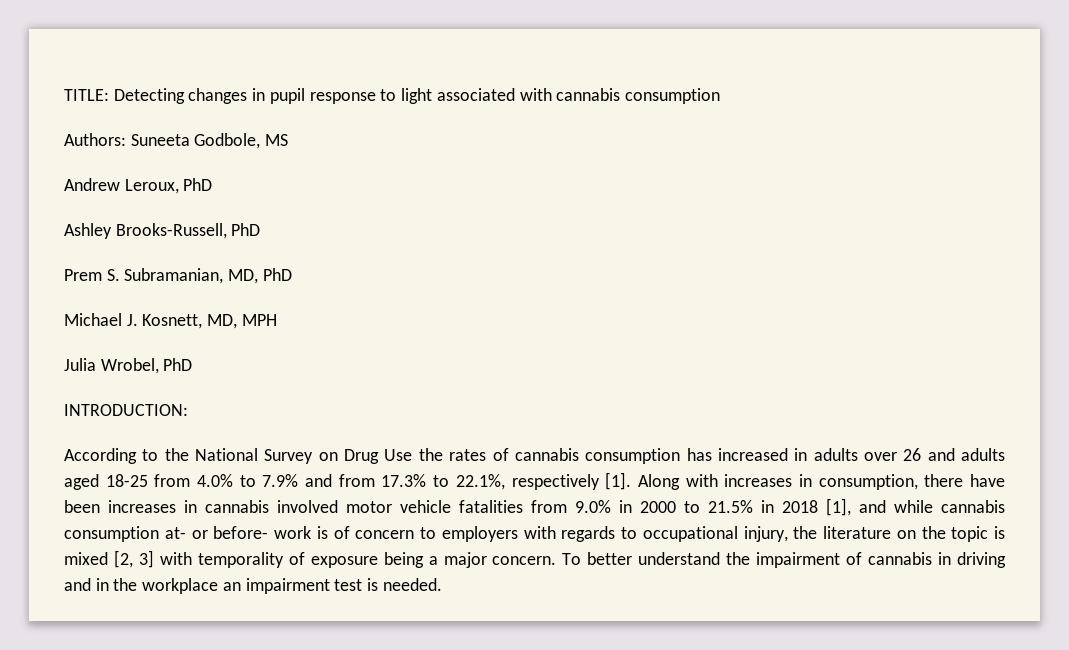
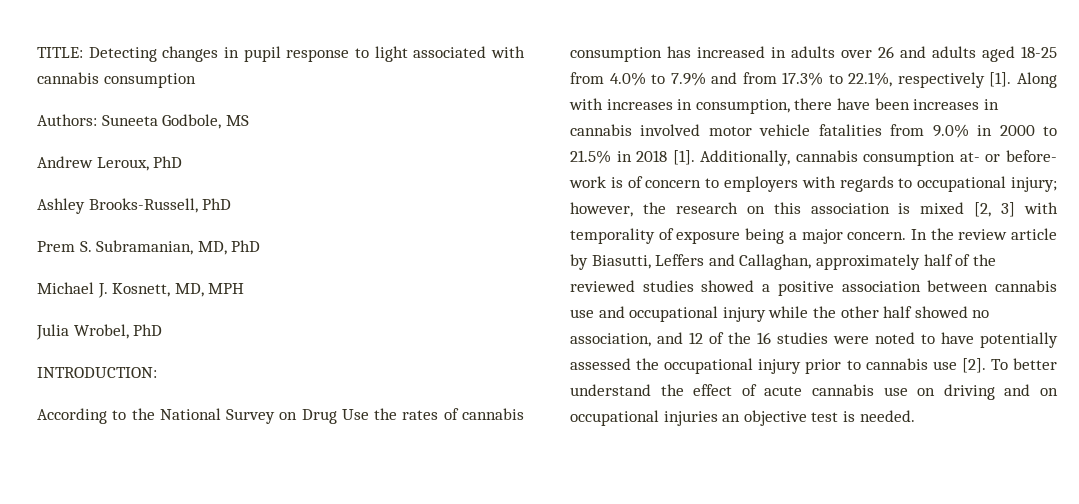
[826,498,933,516] [1], and while -> [672,150,791,166] [1]. Additionally,
[743,526,989,542] injury, the literature on the topic -> [1011,177,1057,192] [570,202,890,217] injury; however, the research on this association
[562,552,1006,568] [64,578,330,594] To better understand the impairment of cannabis in driving and in the workplace an impairment -> [910,228,1057,240] [570,254,996,270] [570,280,1057,296] [570,306,990,322] [570,332,1058,348] [570,358,1057,374] [570,384,1058,400] [570,410,807,426] In the review article by Biasutti, Leffers and Callaghan, approximately half of the reviewed studies showed a positive association between cannabis use and occupational injury while the other half showed no association, and 12 of the 16 studies were noted to have potentially assessed the occupational injury prior to cannabis use [2]. To better understand the effect of acute cannabis use on driving and on occupational injuries an objective

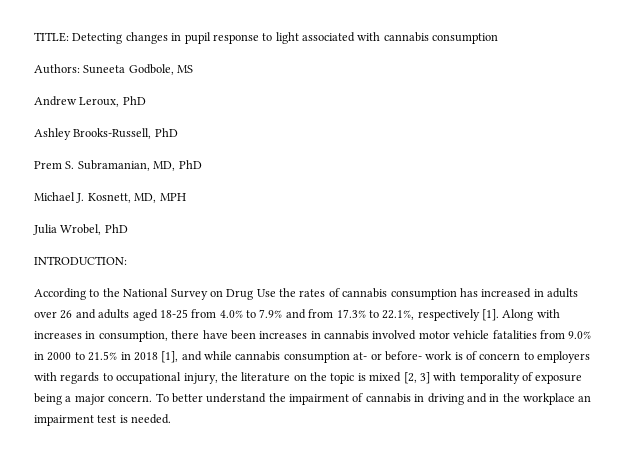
[672,150,791,166] [1]. Additionally, -> [161,351,232,363] [1], and while
[1011,177,1057,192] [570,202,890,217] injury; however, the research on this association -> [183,372,355,384] injury, the literature on the topic
[910,228,1057,240] [570,254,996,270] [570,280,1057,296] [570,306,990,322] [570,332,1058,348] [570,358,1057,374] [570,384,1058,400] [570,410,807,426] In the review article by Biasutti, Leffers and Callaghan, approximately half of the reviewed studies showed a positive association between cannabis use and occupational injury while the other half showed no association, and 12 of the 16 studies were noted to have potentially assessed the occupational injury prior to cannabis use [2]. To better understand the effect of acute cannabis use on driving and on occupational injuries an objective -> [155,393,592,405] [34,415,94,426] To better understand the impairment of cannabis in driving and in the workplace an impairment

